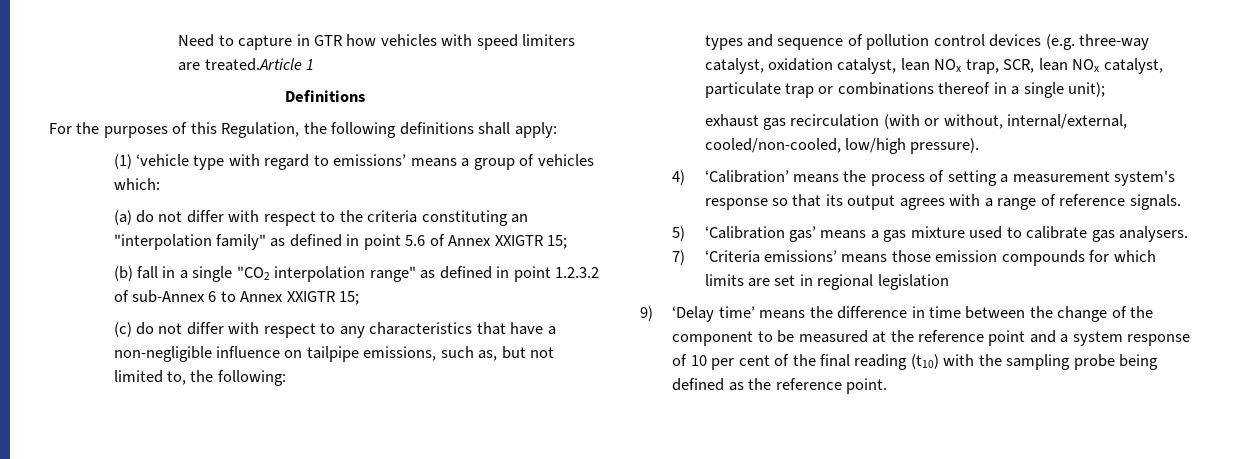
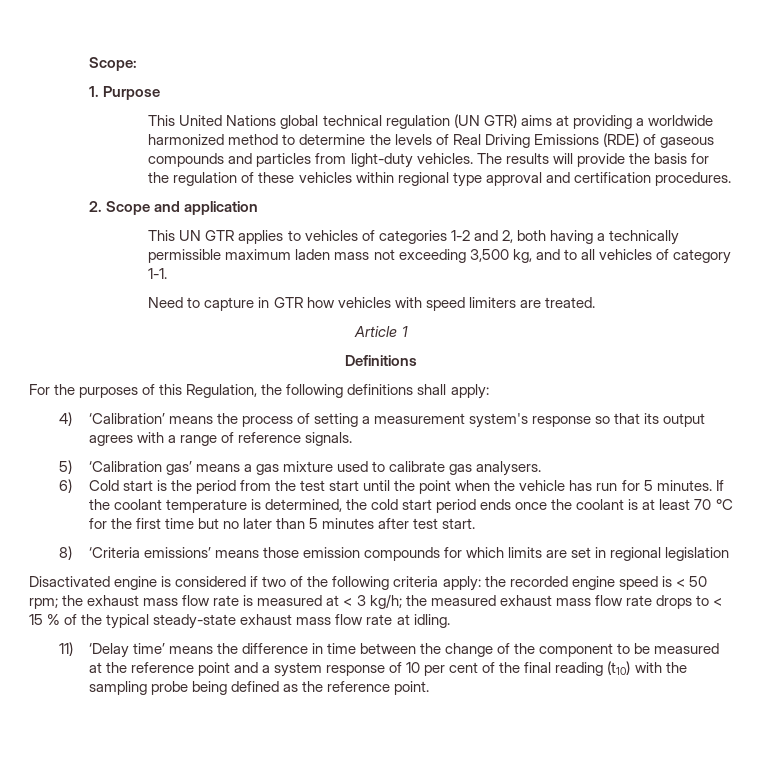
(178, 40) none -> [88,57,137,71] [88,86,160,100] [148,114,713,129] [148,133,714,148] [148,153,709,168] [148,172,731,187] [88,201,258,215] [148,230,680,245] [148,249,731,264] [148,268,168,279] Scope: // 1. Purpose // This United Nations global technical regulation (UN GTR) aims at providing a worldwide harmonized method to determine the levels of Real Driving Emissions (RDE) of gaseous compounds and particles from light-duty vehicles. The results will provide the basis for the regulation of these vehicles within regional type approval and certification procedures. // 2. Scope and application // This UN GTR applies to vehicles of categories 1-2 and 2, both having a technically permissible maximum laden mass not exceeding 3,500 kg, and to all vehicles of category 1-1. //
[204,58,302,71] treated.Article -> [544,297,595,308] [354,326,398,337] treated. // Article
[113,154,594,170] [113,178,160,190] [113,210,529,226] [113,234,568,250] [113,266,600,282] [113,290,360,305] [113,322,556,338] [113,346,555,362] [113,370,286,386] [704,34,1150,50] [704,58,1163,74] [704,82,1106,98] [704,114,1128,130] [704,138,980,154] // (1) ‘vehicle type with regard to emissions’ means a group of vehicles which: // (a) do not differ with respect to the criteria constituting an "interpolation family" as defined in point 5.6 of Annex XXIGTR 15; // (b) fall in a single "CO2 interpolation range" as defined in point 1.2.3.2 of sub-Annex 6 to Annex XXIGTR 15; // (c) do not differ with respect to any characteristics that have a non-negligible influence on tailpipe emissions, such as, but not limited to, the following: // types and sequence of pollution control devices (e.g. three-way catalyst, oxidation catalyst, lean NOx trap, SCR, lean NOx catalyst, particulate trap or combinations thereof in a single unit); // exhaust gas recirculation (with or without, internal/external, cooled/non-cooled, low/high pressure). -> (489, 391) none
[672,250,686,265] 7) -> [58,479,724,494] [88,499,733,513] [88,518,476,529] [58,546,72,560] 6) Cold start is the period from the test start until the point when the vehicle has run for 5 minutes. If the coolant temperature is determined, the cold start period ends once the coolant is at least 70 °C for the first time but no later than 5 minutes after test start. // 8)
[640,306,653,321] 9) -> [29,576,707,591] [29,594,722,609] [29,614,450,629] [58,642,73,656] Disactivated engine is considered if two of the following criteria apply: the recorded engine speed is < 50 rpm; the exhaust mass flow rate is measured at < 3 kg/h; the measured exhaust mass flow rate drops to < 15 % of the typical steady-state exhaust mass flow rate at idling. // 11)

